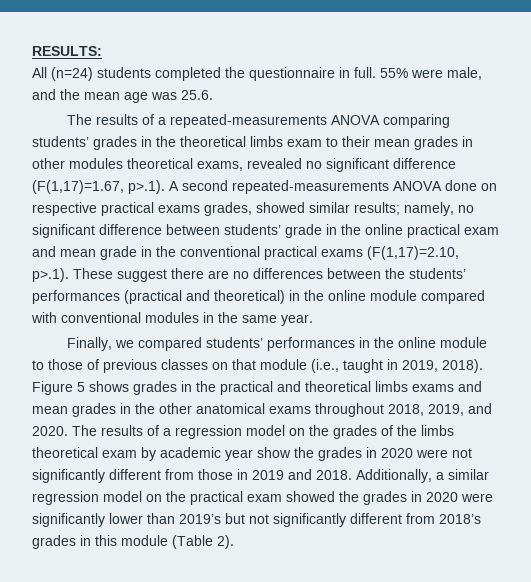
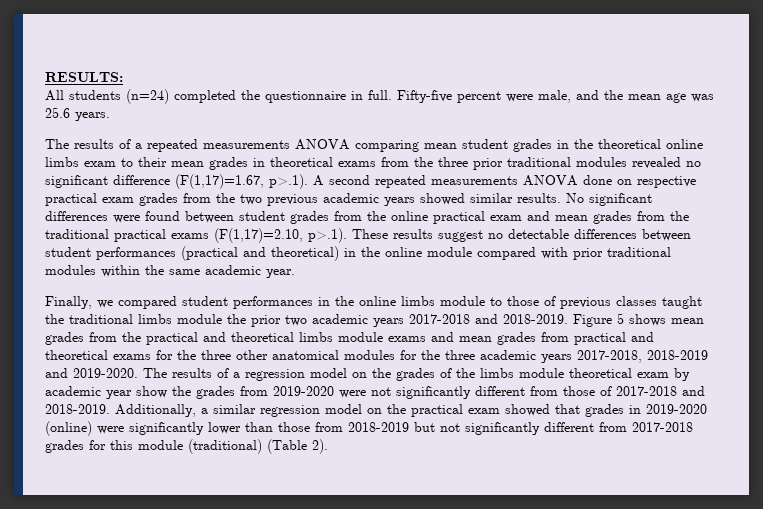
[51,67,151,81] (n=24) students -> [69,89,169,104] students (n=24)
[380,68,408,78] 55% -> [397,90,501,103] Fifty-five percent
[181,90,213,100] [66,114,450,128] [32,136,89,147] 25.6. // The results of a repeated-measurements ANOVA comparing students’ -> [45,107,110,121] [45,139,508,152] 25.6 years. // The results of a repeated measurements ANOVA comparing mean student
(246, 141) none -> [666,139,703,149] online
[32,158,243,171] other modules theoretical exams, -> [270,157,627,170] theoretical exams from the three prior traditional modules
[232,180,389,194] repeated-measurements -> [375,175,518,188] repeated measurements
[158,202,474,216] [32,224,337,238] exams grades, showed similar results; namely, no significant difference between students’ grade in -> [102,193,652,206] [45,211,362,224] exam grades from the two previous academic years showed similar results. No significant differences were found between student grades from
[100,246,260,260] grade in the conventional -> [593,211,689,224] [45,229,109,239] grades from the traditional
[117,268,466,282] suggest there are no differences between the students’ -> [393,229,691,242] [45,247,91,257] results suggest no detectable differences between student
[61,312,214,323] conventional modules in -> [573,247,671,260] [45,265,140,277] prior traditional modules within
(277, 319) none -> [205,265,261,275] academic
[205,337,263,348] students’ -> [182,296,228,306] student
(436, 342) none -> [401,296,435,306] limbs
[212,359,483,373] [32,381,192,395] on that module (i.e., taught in 2019, 2018). Figure 5 shows grades in -> [662,296,702,309] [45,313,704,327] [45,332,117,345] taught the traditional limbs module the prior two academic years 2017-2018 and 2018-2019. Figure 5 shows mean grades from
(408, 386) none -> [338,332,383,342] module
[120,403,492,417] [32,426,68,436] in the other anatomical exams throughout 2018, 2019, and 2020. -> [541,332,654,345] [45,350,708,363] [45,368,138,378] from practical and theoretical exams for the three other anatomical modules for the three academic years 2017-2018, 2018-2019 and 2019-2020.
(454, 430) none -> [519,368,564,378] module
[366,447,413,458] in 2020 -> [240,386,334,396] from 2019-2020
[237,469,352,480] in 2019 and 2018. -> [600,386,705,396] [45,404,110,414] of 2017-2018 and 2018-2019.
[339,491,458,505] the grades in 2020 -> [555,404,707,417] [45,421,92,436] that grades in 2019-2020 (online)
[179,514,221,524] 2019’s -> [278,422,409,432] those from 2018-2019
[439,514,481,524] [32,535,91,549] 2018’s grades in -> [632,422,693,432] [45,440,106,453] 2017-2018 grades for
(168, 540) none -> [188,439,262,454] (traditional)

